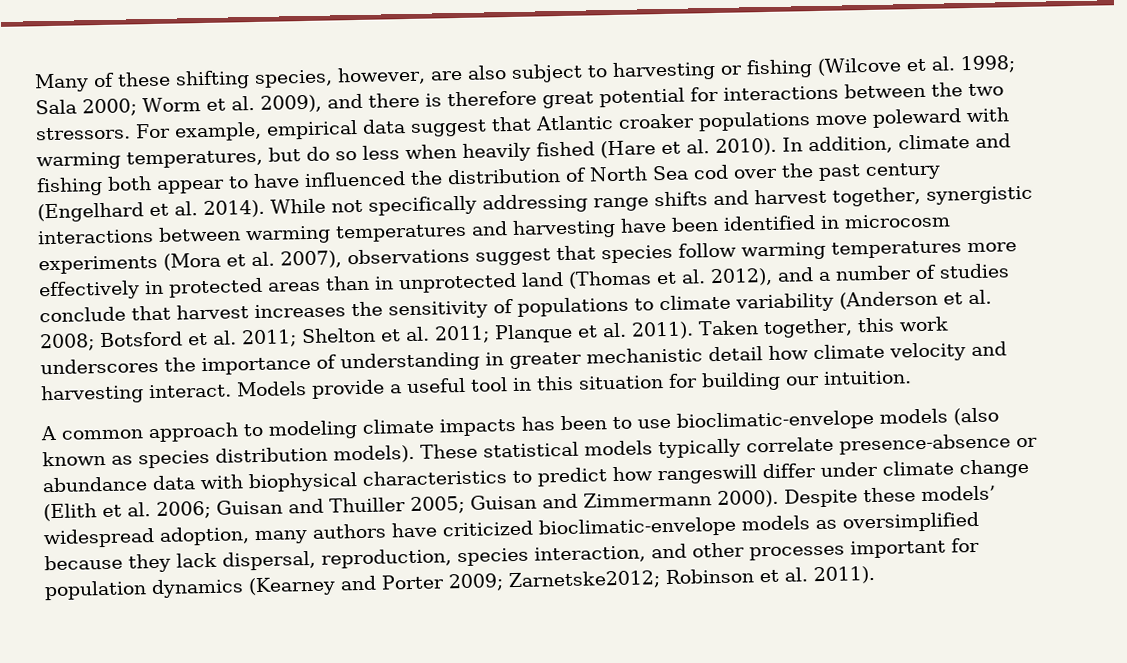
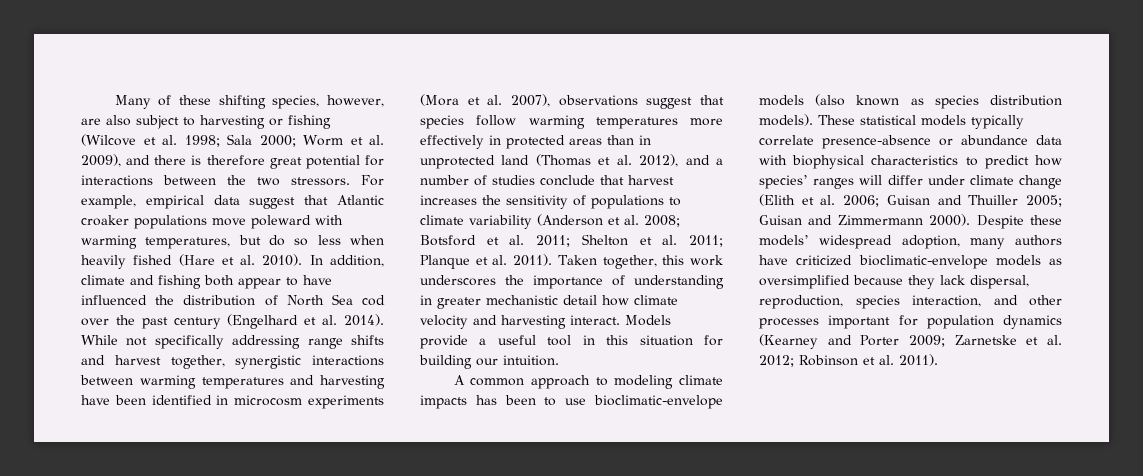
[657,464,757,485] rangeswill -> [759,175,883,189] species’ ranges will
[507,570,661,591] Zarnetske2012; -> [954,335,1062,345] [759,355,794,367] Zarnetske et al. 2012;

